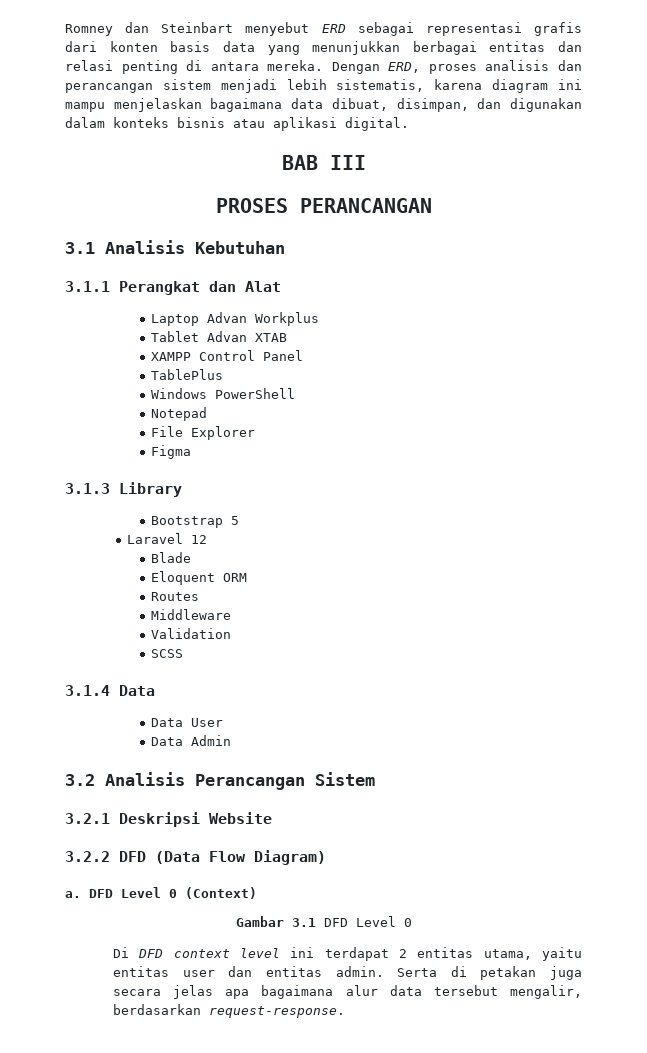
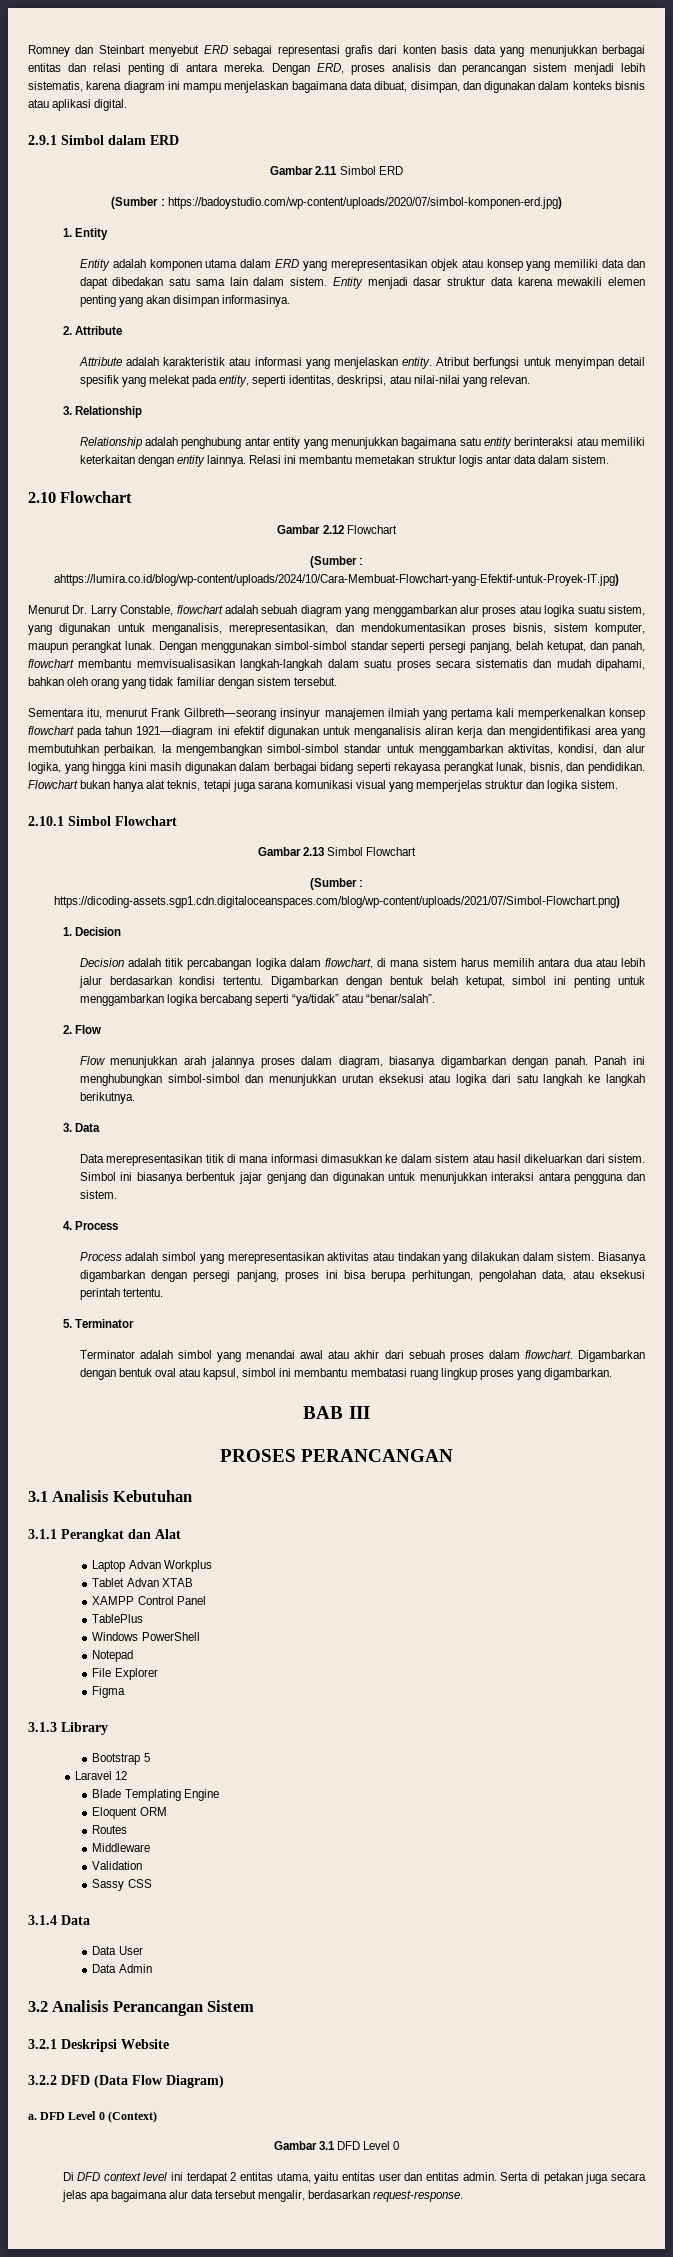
(409, 124) none -> [28,135,179,145] [270,166,403,175] [111,197,562,209] [62,228,108,240] [79,259,645,271] [79,277,645,289] [79,295,291,307] [62,326,122,335] [78,357,645,369] [79,375,530,387] [62,406,142,418] [79,437,645,449] [79,455,610,467] [28,491,133,503] [277,525,397,534] [309,556,364,568] [54,574,619,586] [28,605,645,617] [28,623,645,635] [28,641,645,653] [28,659,645,671] [28,677,337,689] [28,708,645,720] [28,726,645,738] [28,744,645,756] [28,762,645,774] [28,780,618,792] [28,816,177,826] [257,847,417,856] [309,878,364,890] [53,896,620,908] [62,927,121,936] [79,958,646,970] [78,976,645,988] [79,994,436,1006] [62,1025,101,1034] [79,1056,645,1068] [79,1074,645,1086] [79,1092,135,1104] [62,1123,100,1132] [79,1154,646,1166] [79,1172,645,1184] [79,1190,117,1199] [62,1221,118,1230] [79,1252,646,1264] [79,1270,645,1282] [79,1288,163,1300] [62,1319,134,1328] [79,1350,645,1362] [79,1368,613,1380] // 2.9.1 Simbol dalam ERD // Gambar 2.11 Simbol ERD // (Sumber : https://badoystudio.com/wp-content/uploads/2020/07/simbol-komponen-erd.jpg) // 1. Entity // Entity adalah komponen utama dalam ERD yang merepresentasikan objek atau konsep yang memiliki data dan dapat dibedakan satu sama lain dalam sistem. Entity menjadi dasar struktur data karena mewakili elemen penting yang akan disimpan informasinya. // 2. Attribute // Attribute adalah karakteristik atau informasi yang menjelaskan entity. Atribut berfungsi untuk menyimpan detail spesifik yang melekat pada entity, seperti identitas, deskripsi, atau nilai-nilai yang relevan. // 3. Relationship // Relationship adalah penghubung antar entity yang menunjukkan bagaimana satu entity berinteraksi atau memiliki keterkaitan dengan entity lainnya. Relasi ini membantu memetakan struktur logis antar data dalam sistem. // 2.10 Flowchart // Gambar 2.12 Flowchart // (Sumber : ahttps://lumira.co.id/blog/wp-content/uploads/2024/10/Cara-Membuat-Flowchart-yang-Efektif-untuk-Proyek-IT.jpg) // Menurut Dr. Larry Constable, flowchart adalah sebuah diagram yang menggambarkan alur proses atau logika suatu sistem, yang digunakan untuk menganalisis, merepresentasikan, dan mendokumentasikan proses bisnis, sistem komputer, maupun perangkat lunak. Dengan menggunakan simbol-simbol standar seperti persegi panjang, belah ketupat, dan panah, flowchart membantu memvisualisasikan langkah-langkah dalam suatu proses secara sistematis dan mudah dipahami, bahkan oleh orang yang tidak familiar dengan sistem tersebut. // Sementara itu, menurut Frank Gilbreth—seorang insinyur manajemen ilmiah yang pertama kali memperkenalkan konsep flowchart pada tahun 1921—diagram ini efektif digunakan untuk menganalisis aliran kerja dan mengidentifikasi area yang membutuhkan perbaikan. Ia mengembangkan simbol-simbol standar untuk menggambarkan aktivitas, kondisi, dan alur logika, yang hingga kini masih digunakan dalam berbagai bidang seperti rekayasa perangkat lunak, bisnis, dan pendidikan. Flowchart bukan hanya alat teknis, tetapi juga sarana komunikasi visual yang memperjelas struktur dan logika sistem. // 2.10.1 Simbol Flowchart // Gambar 2.13 Simbol Flowchart // (Sumber : https://dicoding-assets.sgp1.cdn.digitaloceanspaces.com/blog/wp-content/uploads/2021/07/Simbol-Flowchart.png) // 1. Decision // Decision adalah titik percabangan logika dalam flowchart, di mana sistem harus memilih antara dua atau lebih jalur berdasarkan kondisi tertentu. Digambarkan dengan bentuk belah ketupat, simbol ini penting untuk menggambarkan logika bercabang seperti “ya/tidak” atau “benar/salah”. // 2. Flow // Flow menunjukkan arah jalannya proses dalam diagram, biasanya digambarkan dengan panah. Panah ini menghubungkan simbol-simbol dan menunjukkan urutan eksekusi atau logika dari satu langkah ke langkah berikutnya. // 3. Data // Data merepresentasikan titik di mana informasi dimasukkan ke dalam sistem atau hasil dikeluarkan dari sistem. Simbol ini biasanya berbentuk jajar genjang dan digunakan untuk menunjukkan interaksi antara pengguna dan sistem. // 4. Process // Process adalah simbol yang merepresentasikan aktivitas atau tindakan yang dilakukan dalam sistem. Biasanya digambarkan dengan persegi panjang, proses ini bisa berupa perhitungan, pengolahan data, atau eksekusi perintah tertentu. // 5. Terminator // Terminator adalah simbol yang menandai awal atau akhir dari sebuah proses dalam flowchart. Digambarkan dengan bentuk oval atau kapsul, simbol ini membantu membatasi ruang lingkup proses yang digambarkan.
(191, 557) none -> [124,1789,219,1801] Templating Engine
[150,649,183,658] SCSS -> [92,1879,152,1891] Sassy CSS

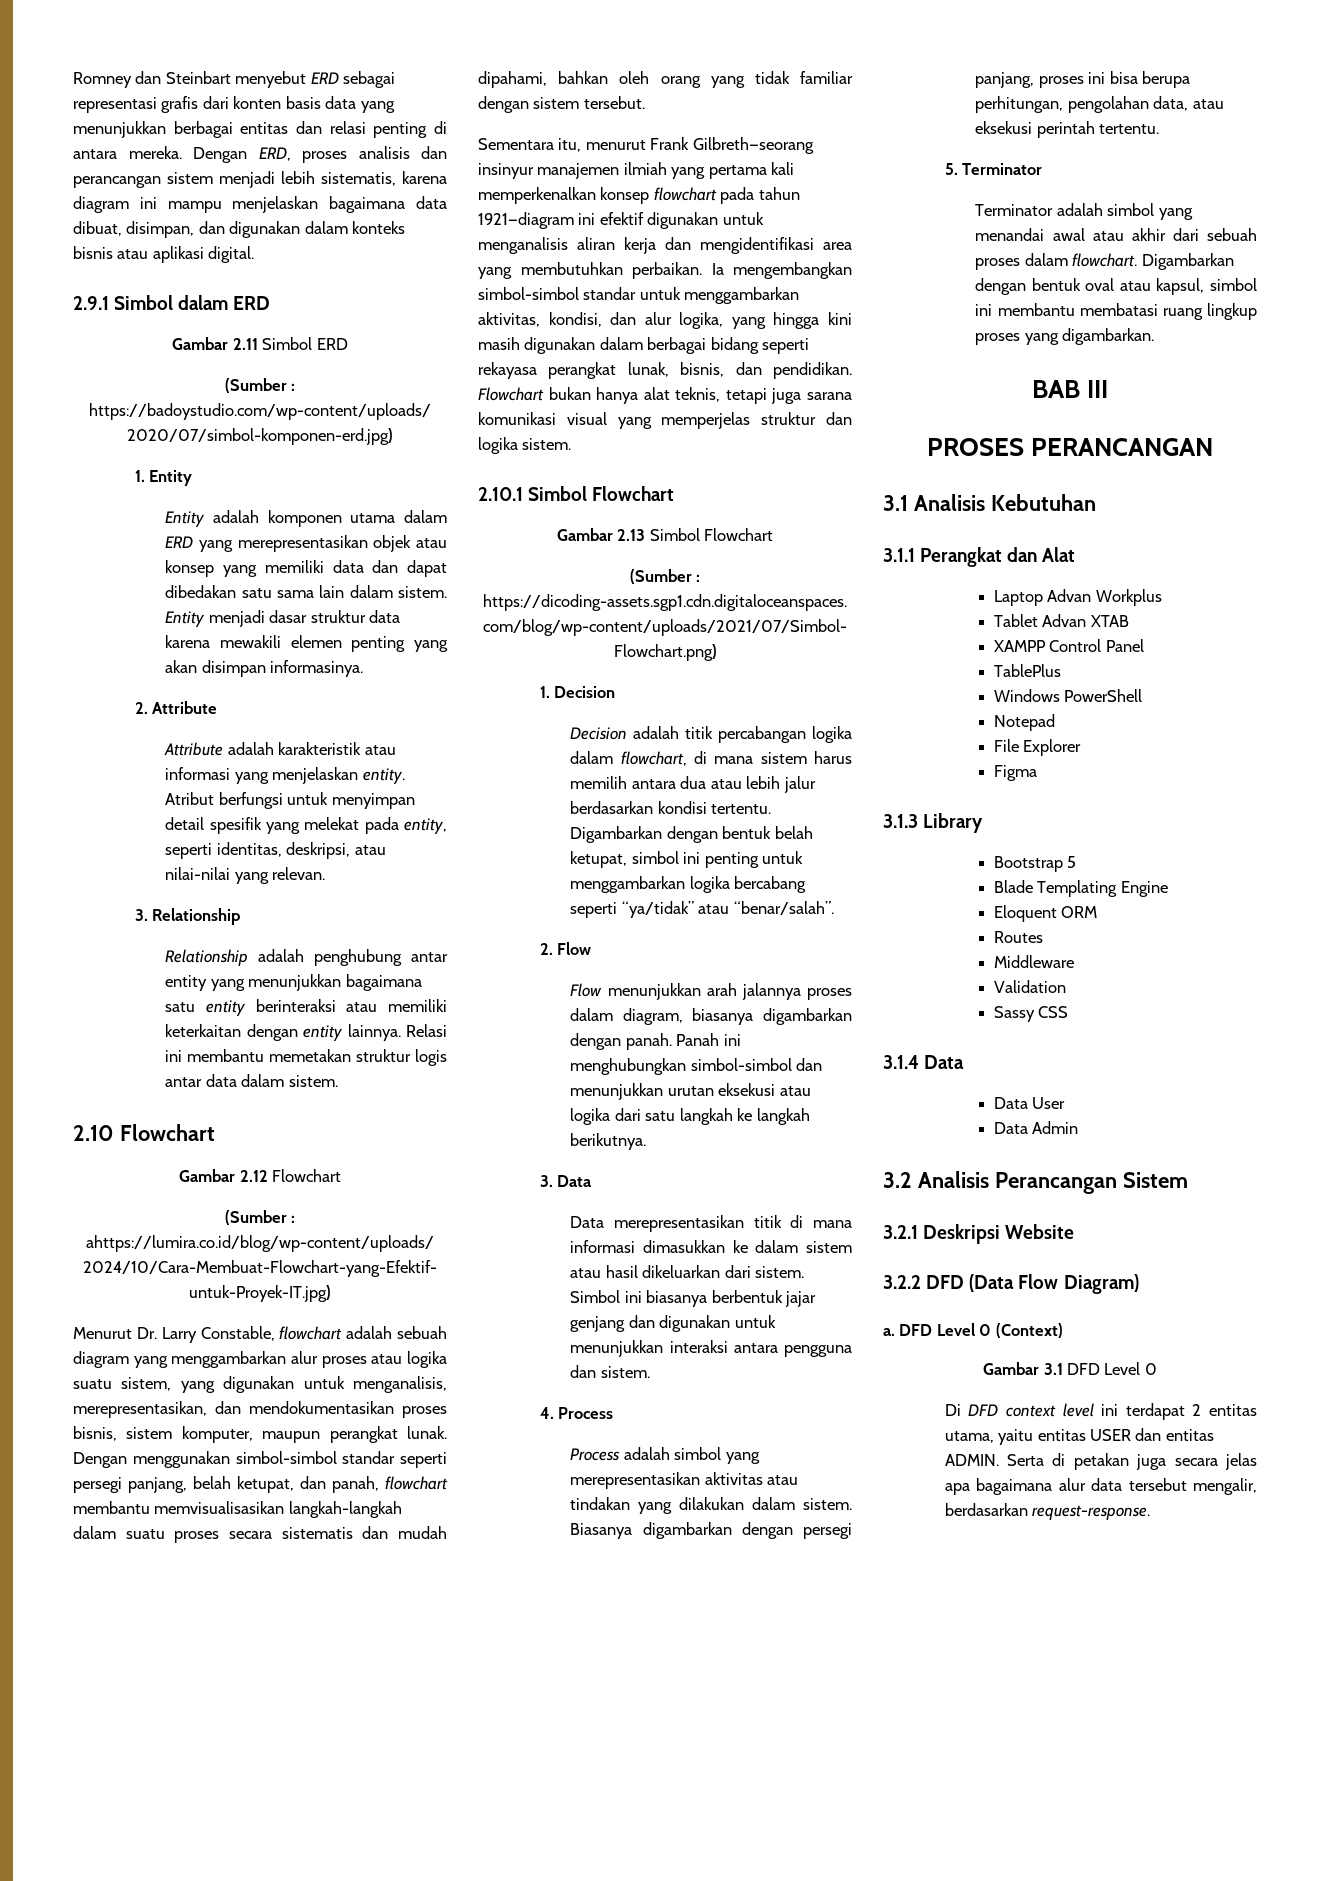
[75,1771,128,1780] // Laravel 12 -> (1077, 862) none
[378,2173,401,2181] user -> [1090,1429,1132,1441] USER
[462,2172,497,2181] admin. -> [944,1454,999,1466] ADMIN.

